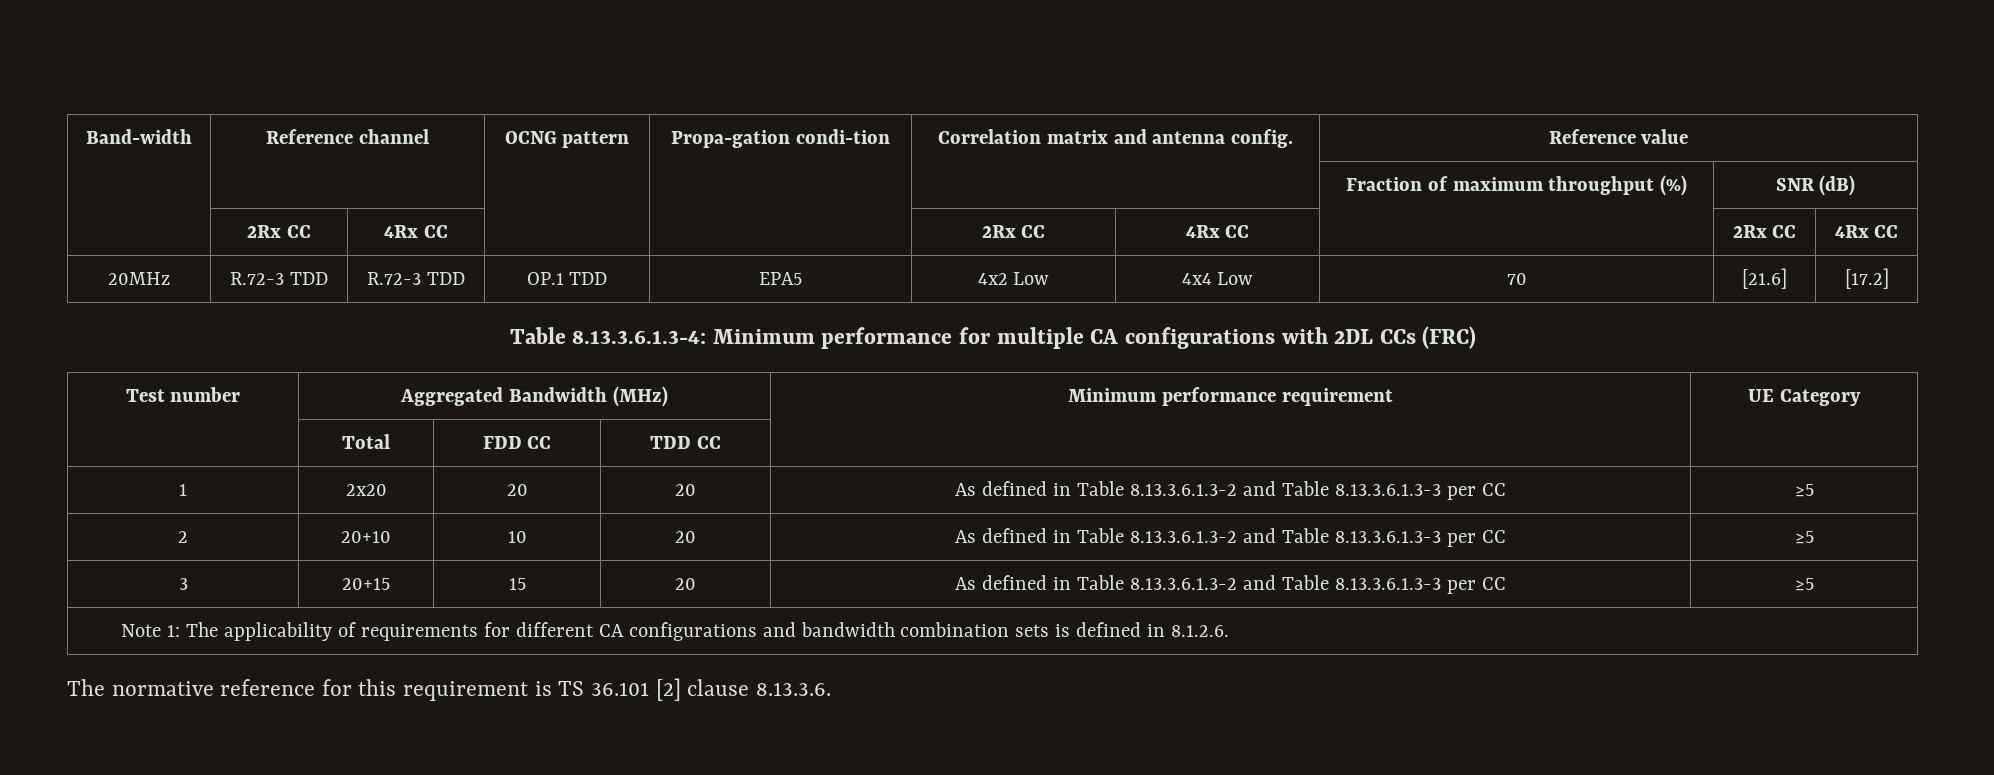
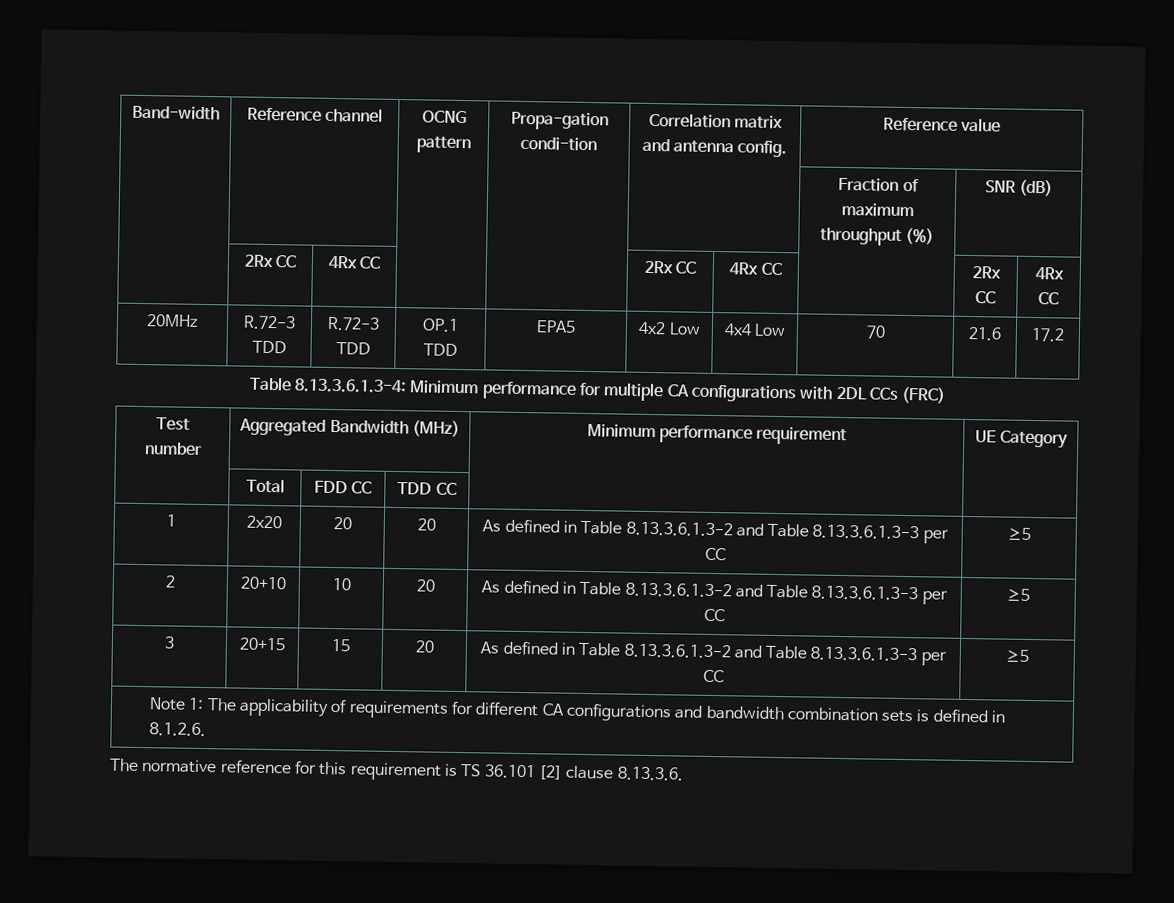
[1742,268,1787,289] [1844,268,1889,289] [21.6] | [17.2] -> [968,326,1001,341] [1031,327,1064,342] 21.6 | 17.2

